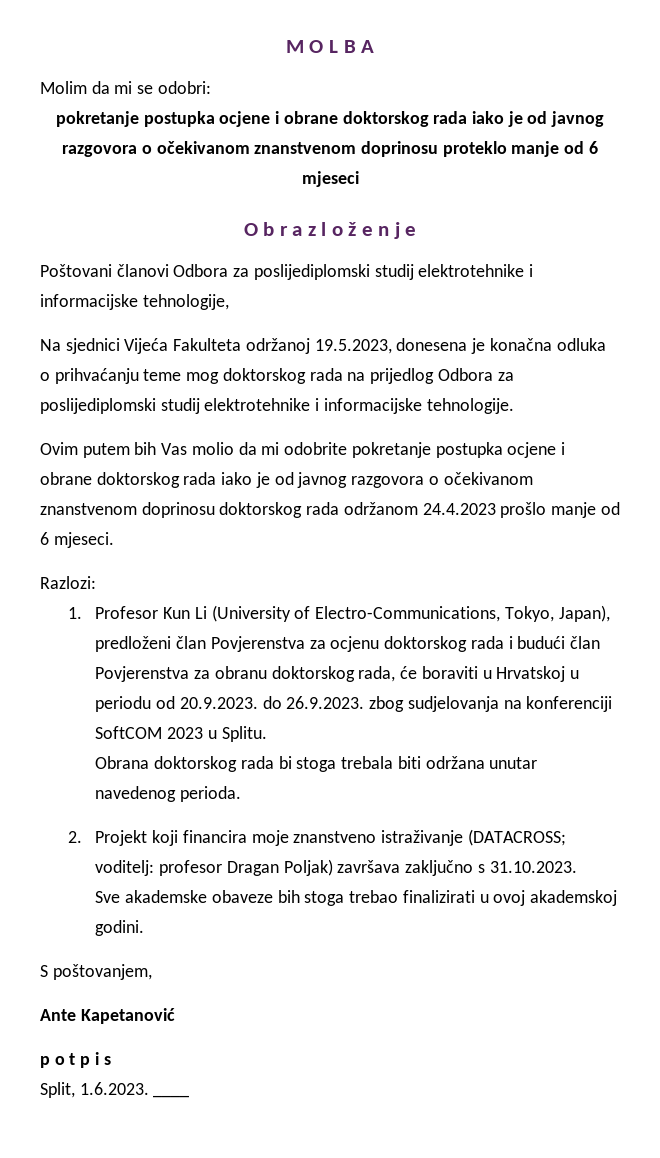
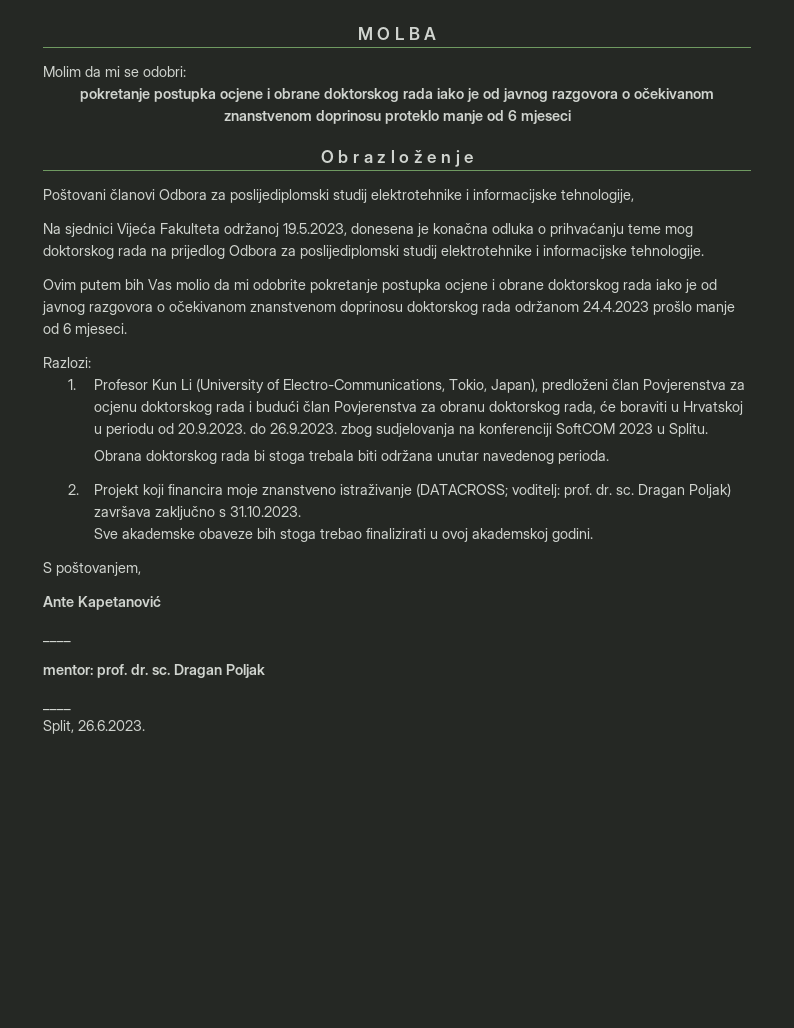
[504,606,554,622] Tokyo, -> [448,379,487,392] Tokio,
[159,860,223,876] profesor -> [563,484,634,498] prof. dr. sc.
[40,1052,111,1068] p o t p i s -> [43,641,71,643] [43,664,265,678] [43,709,71,711] ____ // mentor: prof. dr. sc. Dragan Poljak // ____
[79,1082,149,1095] [153,1095,190,1098] 1.6.2023. ____ -> [78,720,145,731] 26.6.2023.

